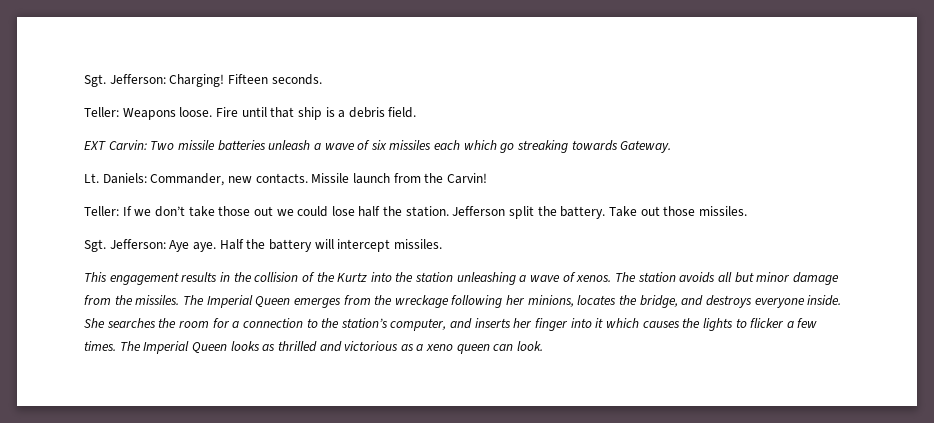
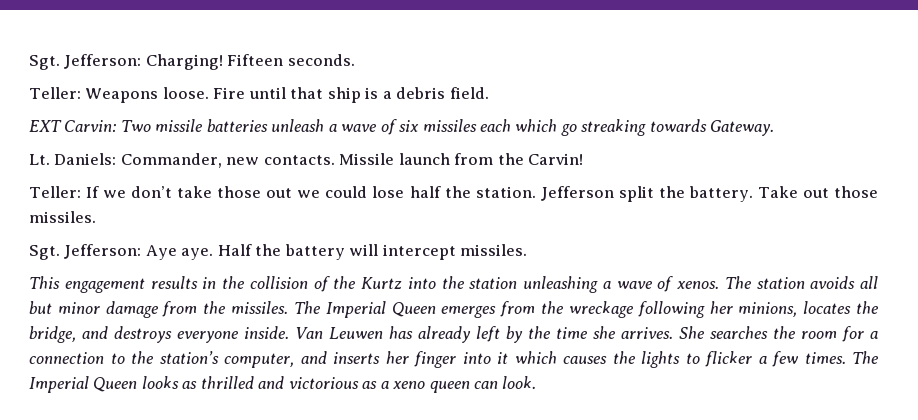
(842, 300) none -> [295,326,673,343] Van Leuwen has already left by the time she arrives.

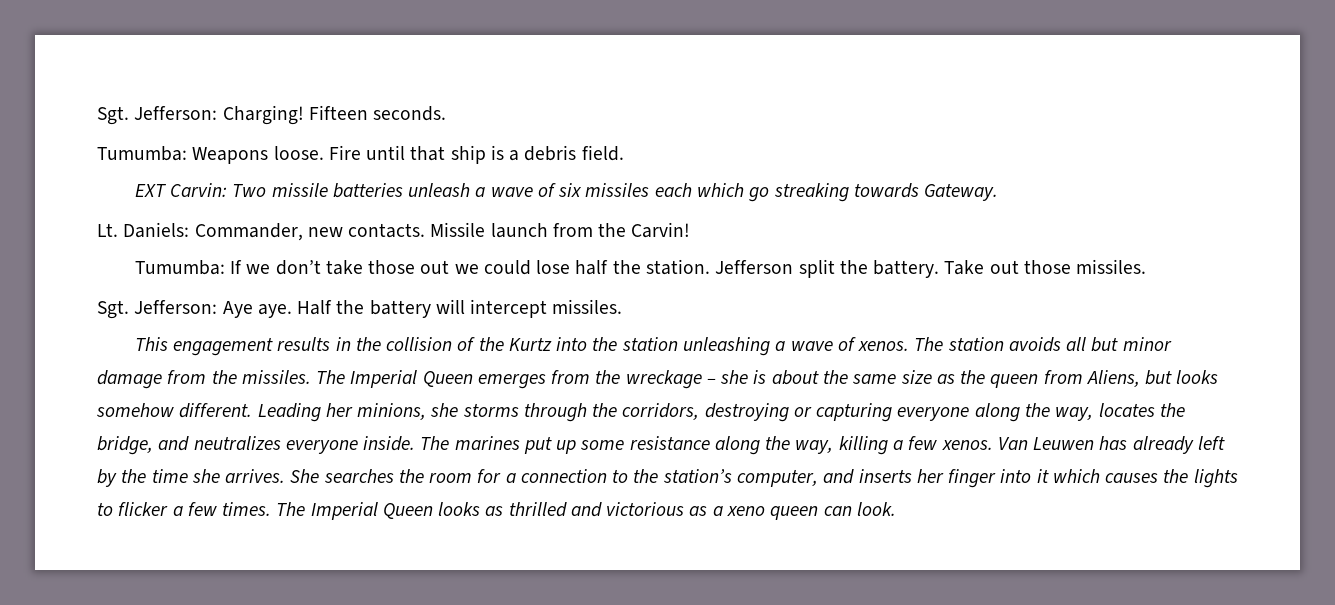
[29,87,81,99] Teller: -> [97,146,187,161] Tumumba:
[29,186,81,198] Teller: -> [134,260,225,275] Tumumba:
[637,301,798,318] following her minions, -> [706,370,1219,388] [96,403,1094,422] – she is about the same size as the queen from Aliens, but looks somehow different. Leading her minions, she storms through the corridors, destroying or capturing everyone along the way,
[114,326,173,343] destroys -> [193,436,281,450] neutralizes
(290, 332) none -> [420,436,993,455] The marines put up some resistance along the way, killing a few xenos.

